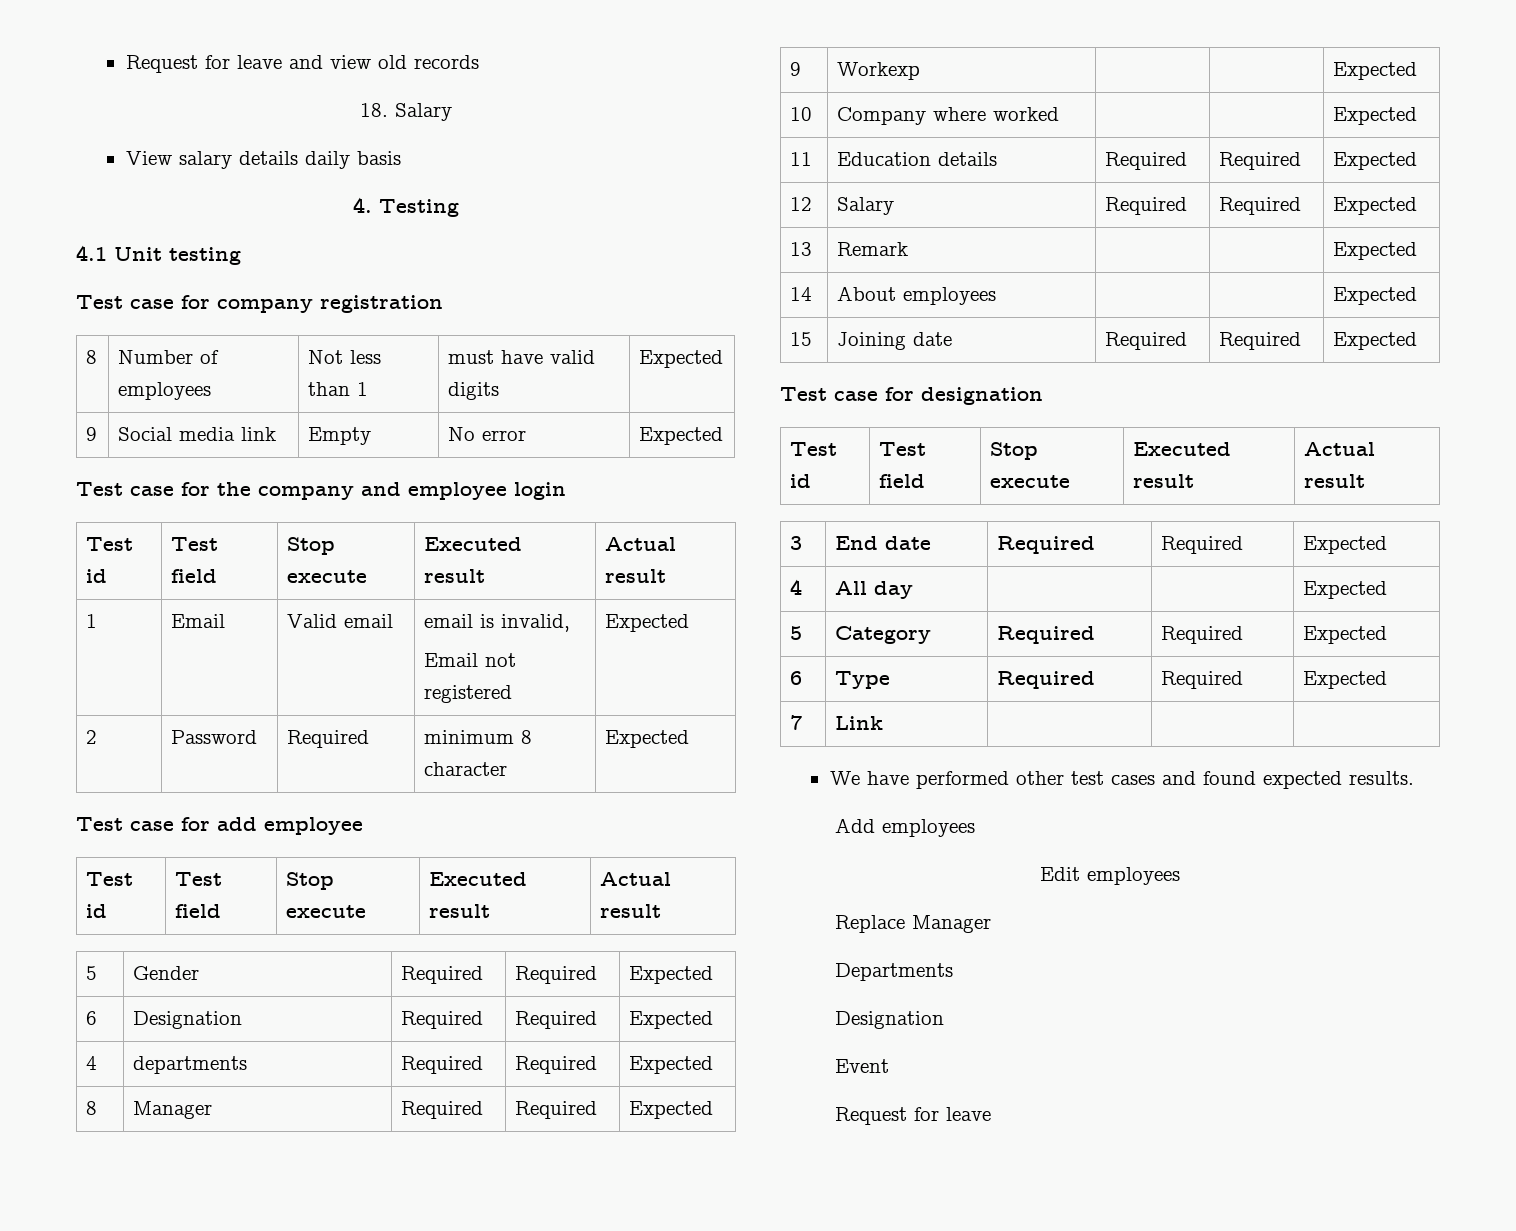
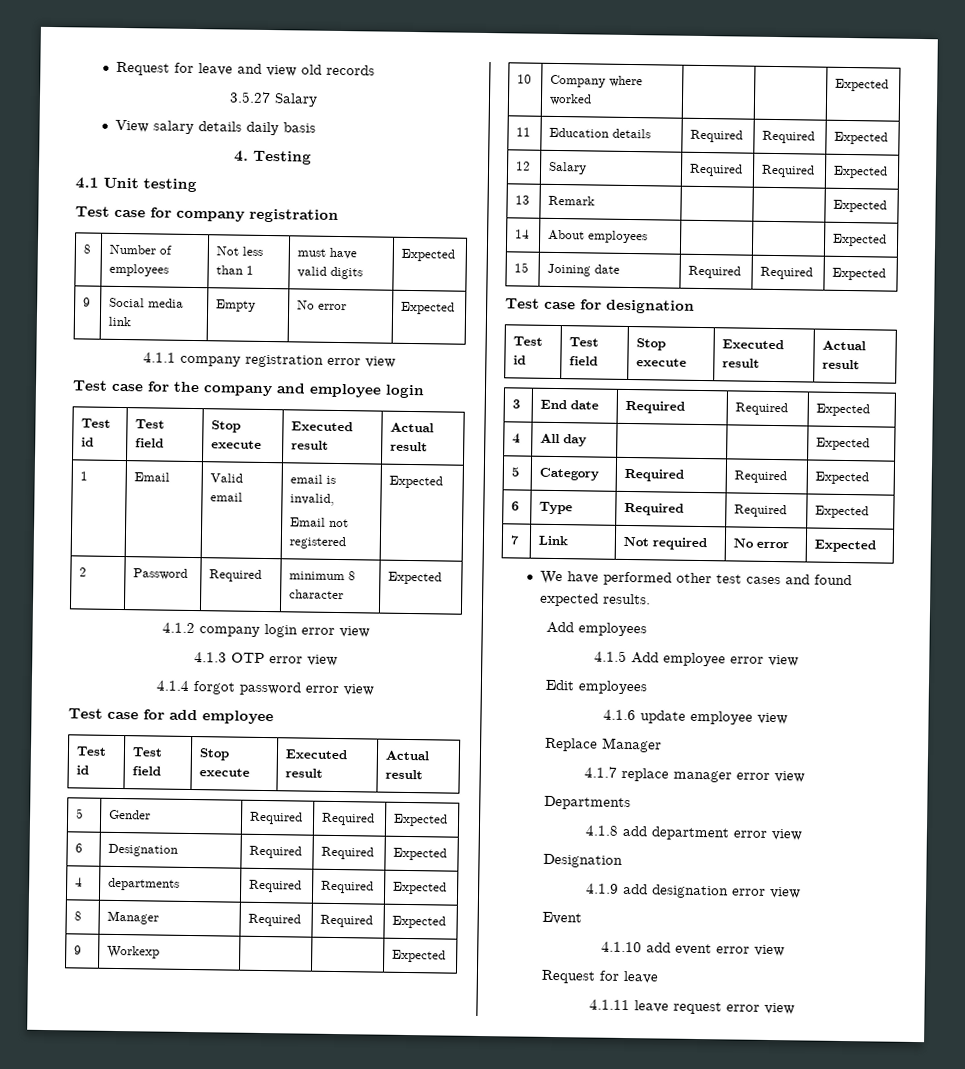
[360,103,388,117] 18. -> [228,91,271,104] 3.5.27
(724, 436) none -> [143,352,396,368] // 4.1.1 company registration error view
(690, 739) none -> [161,622,370,638] [193,652,338,667] [155,680,374,696] // 4.1.2 company login error view // 4.1.3 OTP error view // 4.1.4 forgot password error view
(884, 723) | | -> [623,536,708,551] [733,538,790,549] [814,539,877,553] Not required | No error | Expected
[1040,867,1180,885] [834,915,991,933] [834,963,953,981] [834,1011,944,1029] [834,1059,889,1073] [834,1107,991,1125] Edit employees // Replace Manager // Departments // Designation // Event // Request for leave -> [594,650,799,667] [544,679,647,695] [603,709,788,725] [544,737,662,753] [584,766,805,783] [543,795,631,811] [585,825,802,841] [542,853,623,868] [586,883,801,899] [541,911,582,925] [600,941,785,957] [540,969,658,984] [588,999,795,1015] 4.1.5 Add employee error view // Edit employees // 4.1.6 update employee view // Replace Manager // 4.1.7 replace manager error view // Departments // 4.1.8 add department error view // Designation // 4.1.9 add designation error view // Event // 4.1.10 add event error view // Request for leave // 4.1.11 leave request error view

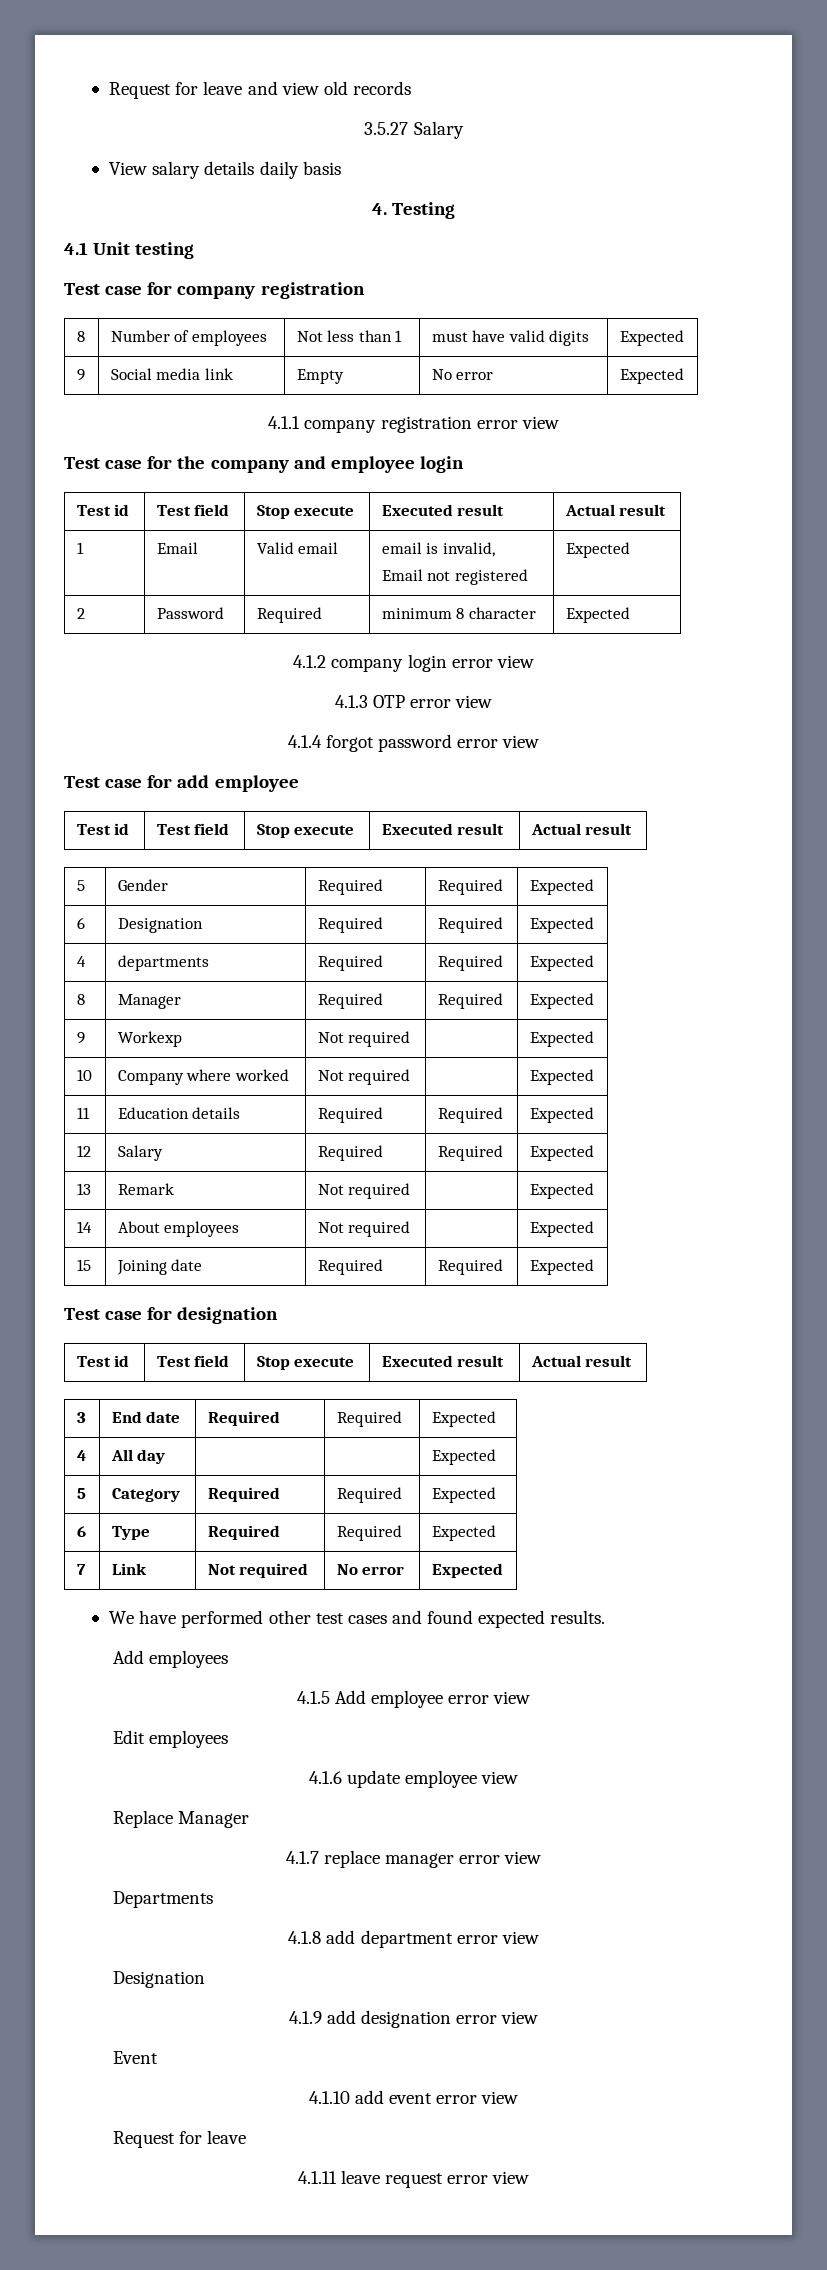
(161, 952) none -> [317,1031,411,1047] Not required
(593, 99) none -> [317,1069,411,1085] Not required
(596, 200) none -> [317,1183,411,1199] Not required
(649, 237) none -> [317,1221,411,1237] Not required

